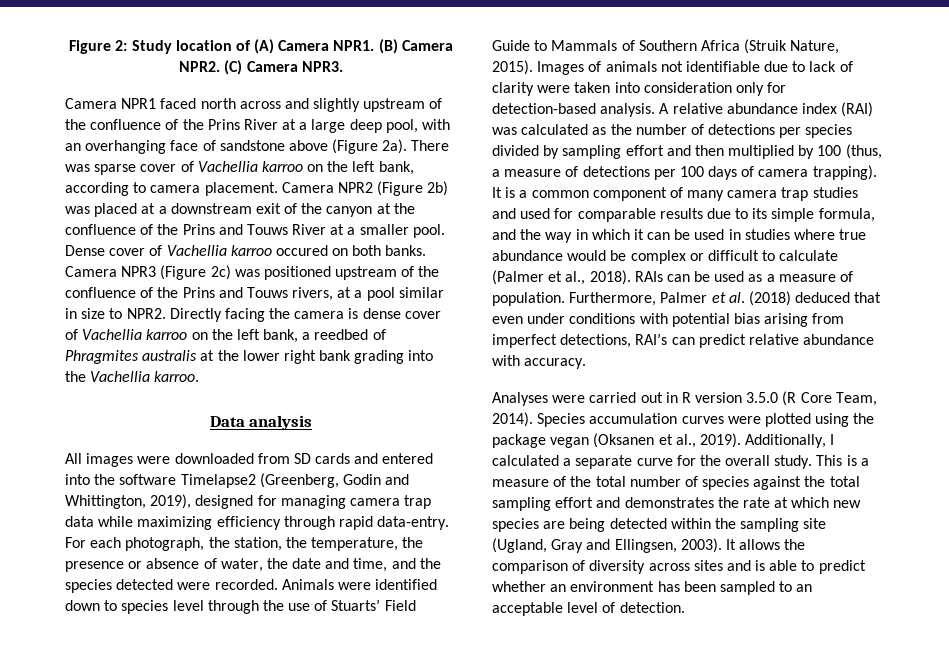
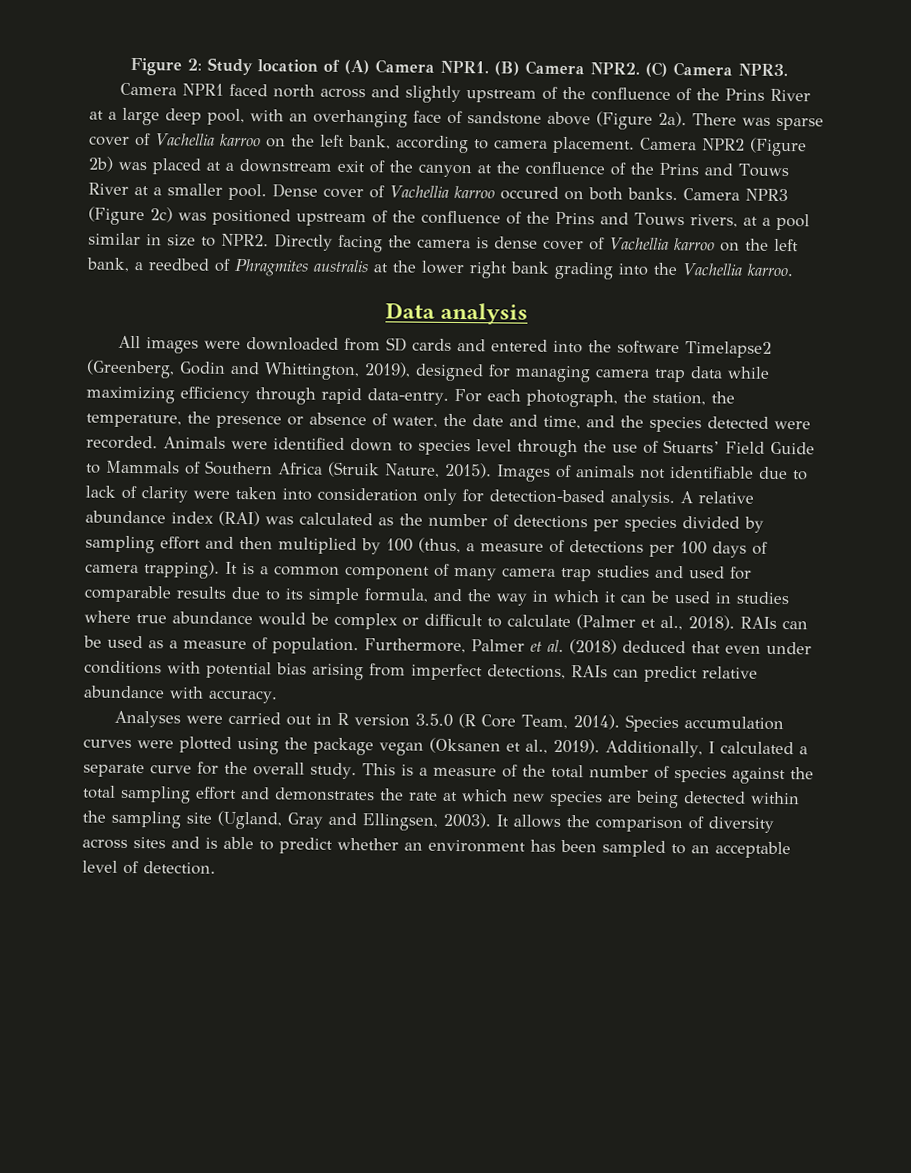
[635,333,668,345] RAI’s -> [571,665,608,678] RAIs

